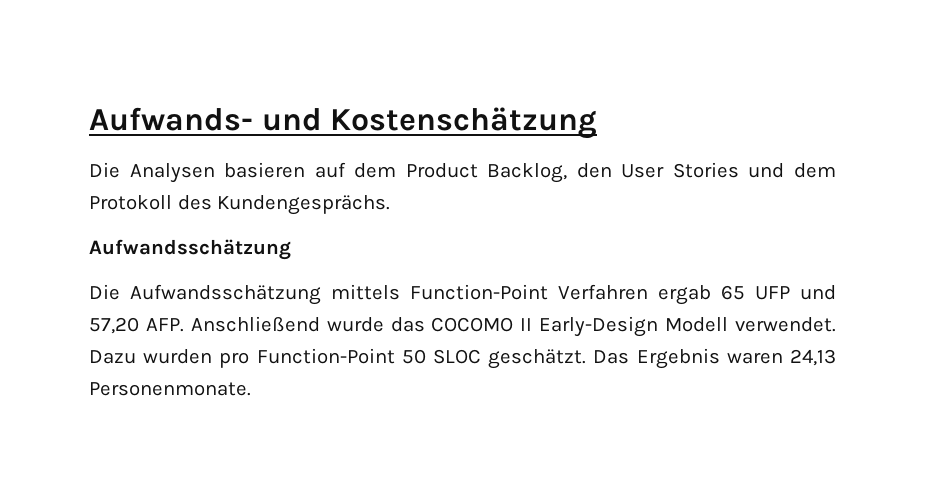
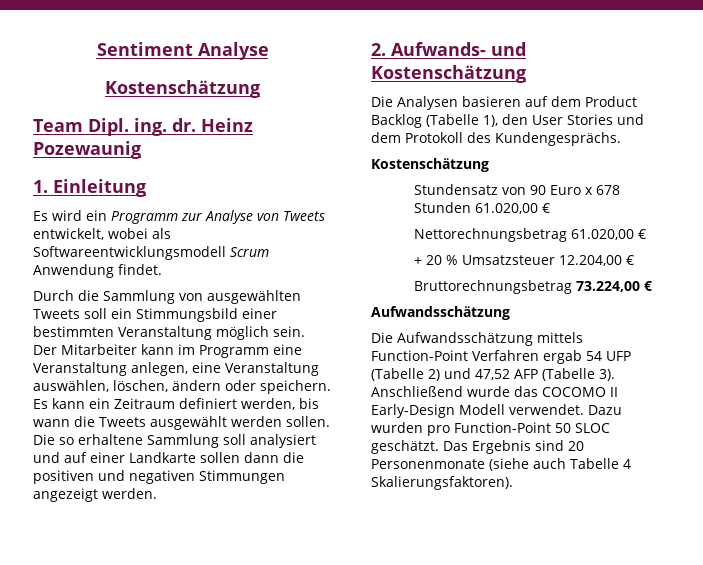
(89, 119) none -> [96,42,269,60] [105,80,260,98] [33,118,253,136] [33,141,141,159] [33,179,146,197] [33,210,325,224] [33,228,171,240] [33,246,269,260] [33,264,162,278] [33,290,301,304] [33,308,277,322] [33,326,305,340] [33,344,302,358] [33,362,319,376] [33,380,331,394] [33,398,319,410] [33,416,330,430] [33,434,316,448] [33,452,304,463] [33,470,285,484] [33,488,157,502] [371,43,386,56] Sentiment Analyse // Kostenschätzung // Team Dipl. ing. dr. Heinz Pozewaunig // 1. Einleitung // Es wird ein Programm zur Analyse von Tweets entwickelt, wobei als Softwareentwicklungsmodell Scrum Anwendung findet. // Durch die Sammlung von ausgewählten Tweets soll ein Stimmungsbild einer bestimmten Veranstaltung möglich sein. Der Mitarbeiter kann im Programm eine Veranstaltung anlegen, eine Veranstaltung auswählen, löschen, ändern oder speichern. Es kann ein Zeitraum definiert werden, bis wann die Tweets ausgewählt werden sollen. Die so erhaltene Sammlung soll analysiert und auf einer Landkarte sollen dann die positiven und negativen Stimmungen angezeigt werden. // 2.
[487,163,568,183] Backlog, -> [371,114,498,128] Backlog (Tabelle 1),
(391, 205) none -> [371,158,489,172] [413,184,620,195] [413,202,550,214] [413,228,646,242] [413,255,634,266] [413,280,652,294] // Kostenschätzung // Stundensatz von 90 Euro x 678 Stunden 61.020,00 € // Nettorechnungsbetrag 61.020,00 € // + 20 % Umsatzsteuer 12.204,00 € // Bruttorechnungsbetrag 73.224,00 €
[721,285,836,300] [89,317,184,334] 65 UFP und 57,20 AFP. -> [586,351,631,361] [371,368,615,381] 54 UFP (Tabelle 2) und 47,52 AFP (Tabelle 3).
[726,349,836,366] [89,382,251,396] waren 24,13 Personenmonate. -> [535,440,584,451] [371,458,631,471] [371,476,513,490] sind 20 Personenmonate (siehe auch Tabelle 4 Skalierungsfaktoren).

